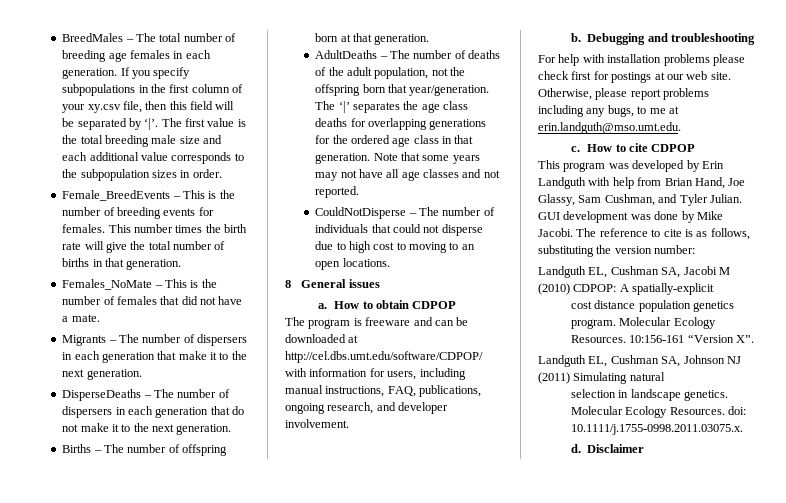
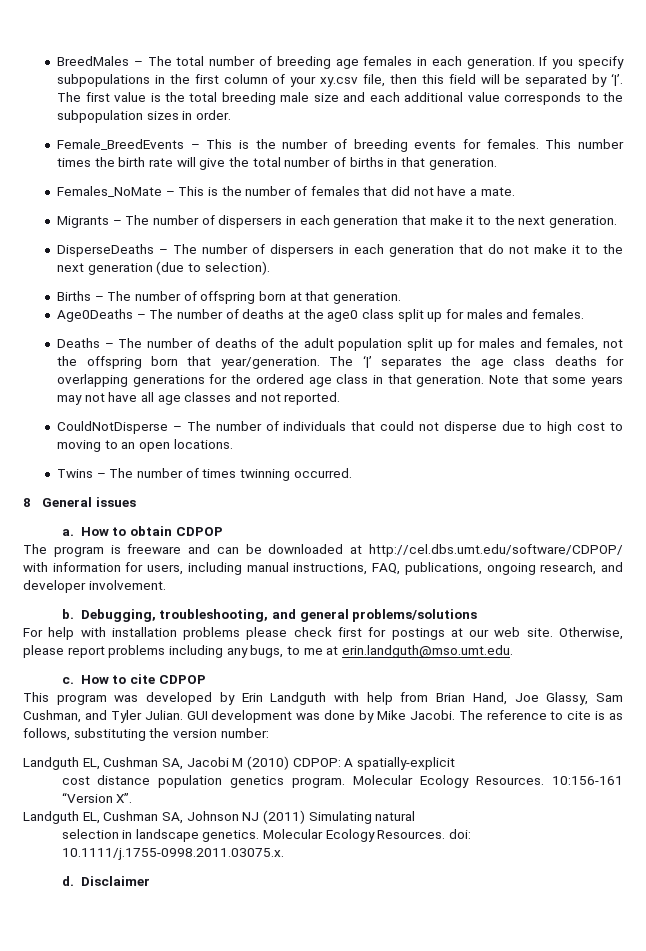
[176,424,232,435] generation. -> [87,261,270,275] generation (due to selection).
[315,50,378,59] AdultDeaths -> [57,309,584,322] [57,338,101,348] Age0Deaths – The number of deaths at the age0 class split up for males and females. // Deaths
[374,67,429,79] population, -> [338,338,599,351] population split up for males and females,
(390, 262) none -> [57,468,352,481] // Twins – The number of times twinning occurred.
[587,33,755,45] Debugging and troubleshooting -> [80,609,478,622] Debugging, troubleshooting, and general problems/solutions

